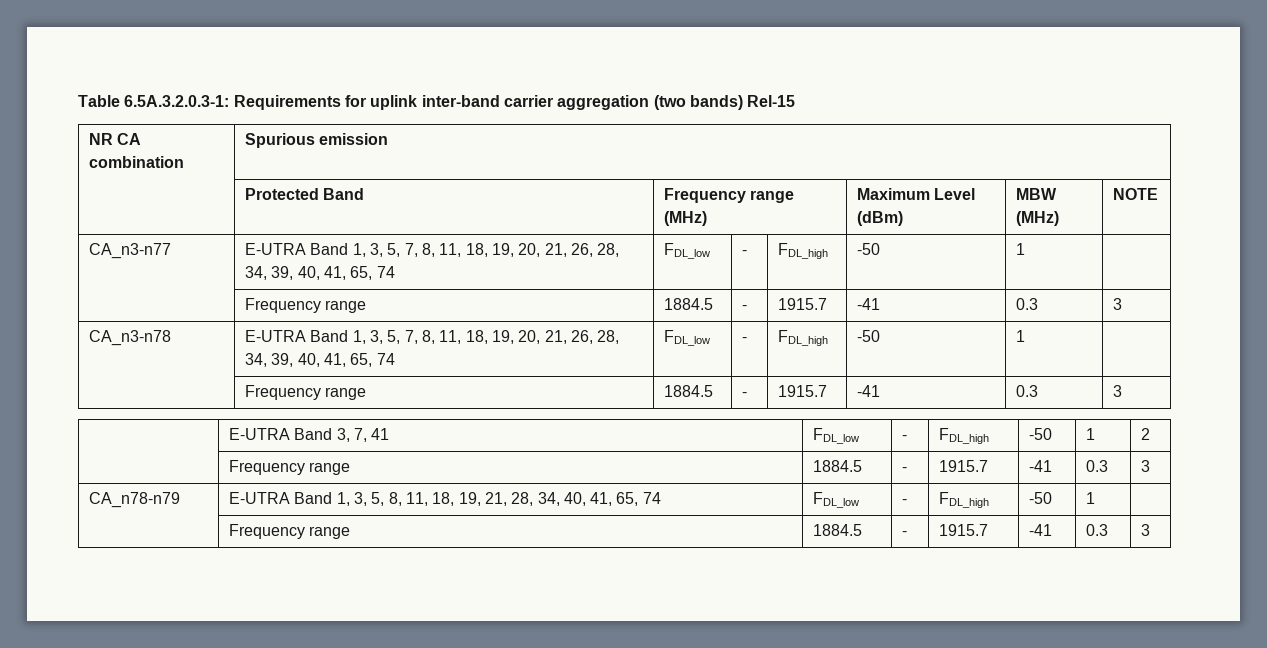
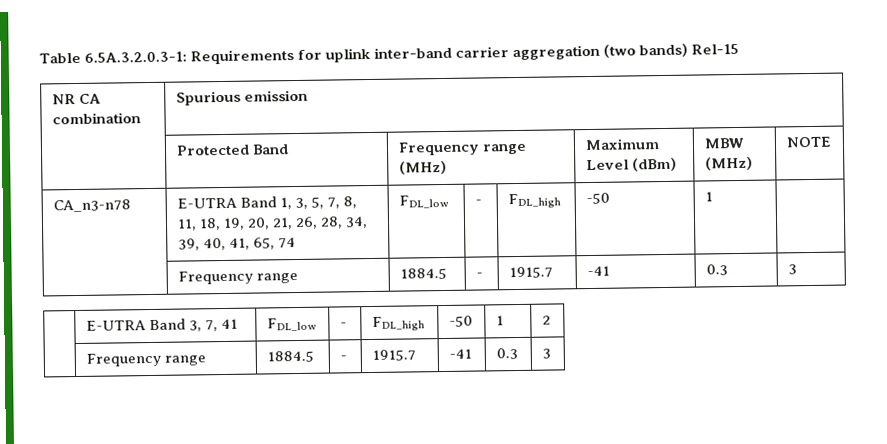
[88,243,171,259] [244,243,620,257] [244,266,395,280] [663,243,710,259] [741,250,747,255] [777,243,828,259] [856,243,880,255] [1015,243,1025,255] [244,298,367,313] [663,298,713,310] [741,305,747,310] [777,298,827,310] [856,298,880,310] [1015,298,1038,310] [1112,298,1122,310] // CA_n3-n77 | E-UTRA Band 1, 3, 5, 7, 8, 11, 18, 19, 20, 21, 26, 28, 34, 39, 40, 41, 65, 74 | FDL_low | - | FDL_high | -50 | 1 | // | Frequency range | 1884.5 | - | 1915.7 | -41 | 0.3 | 3 -> (831, 142) none
[88,492,180,508] [228,492,661,506] [812,492,859,508] [901,499,907,504] [938,492,989,508] [1028,492,1052,504] [1085,492,1095,504] [228,524,351,539] [812,524,862,536] [901,531,907,536] [938,524,988,536] [1028,524,1052,536] [1085,524,1108,536] [1140,524,1150,536] // CA_n78-n79 | E-UTRA Band 1, 3, 5, 8, 11, 18, 19, 21, 28, 34, 40, 41, 65, 74 | FDL_low | - | FDL_high | -50 | 1 | // | Frequency range | 1884.5 | - | 1915.7 | -41 | 0.3 | 3 -> (551, 353) none

